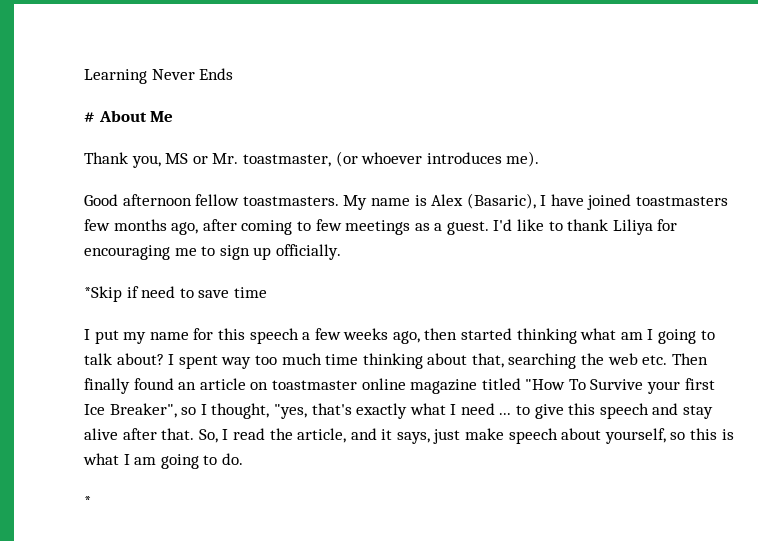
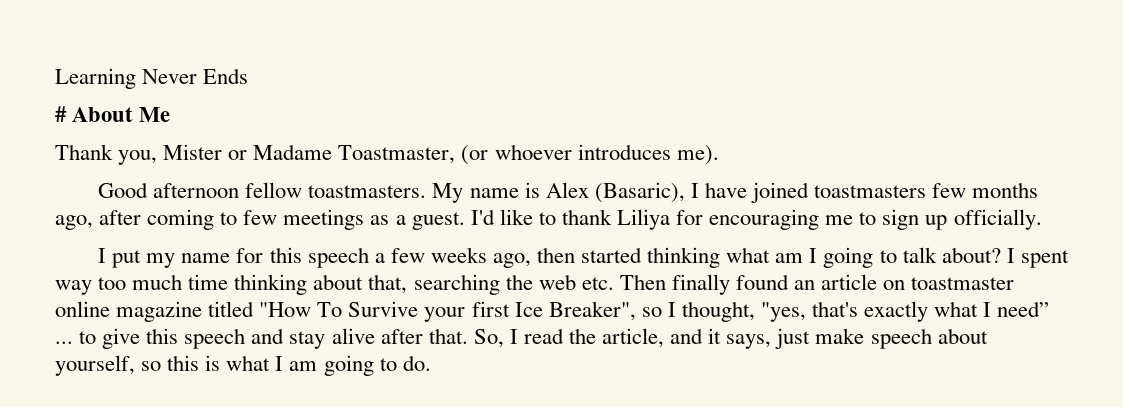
[165,153,331,167] MS or Mr. toastmaster, -> [163,144,456,164] Mister or Madame Toastmaster,
[84,286,267,302] // *Skip if need to save time -> (1042, 219) none
[460,403,495,415] need -> [997,301,1050,317] need”
[84,496,91,507] // * -> (431, 363) none

